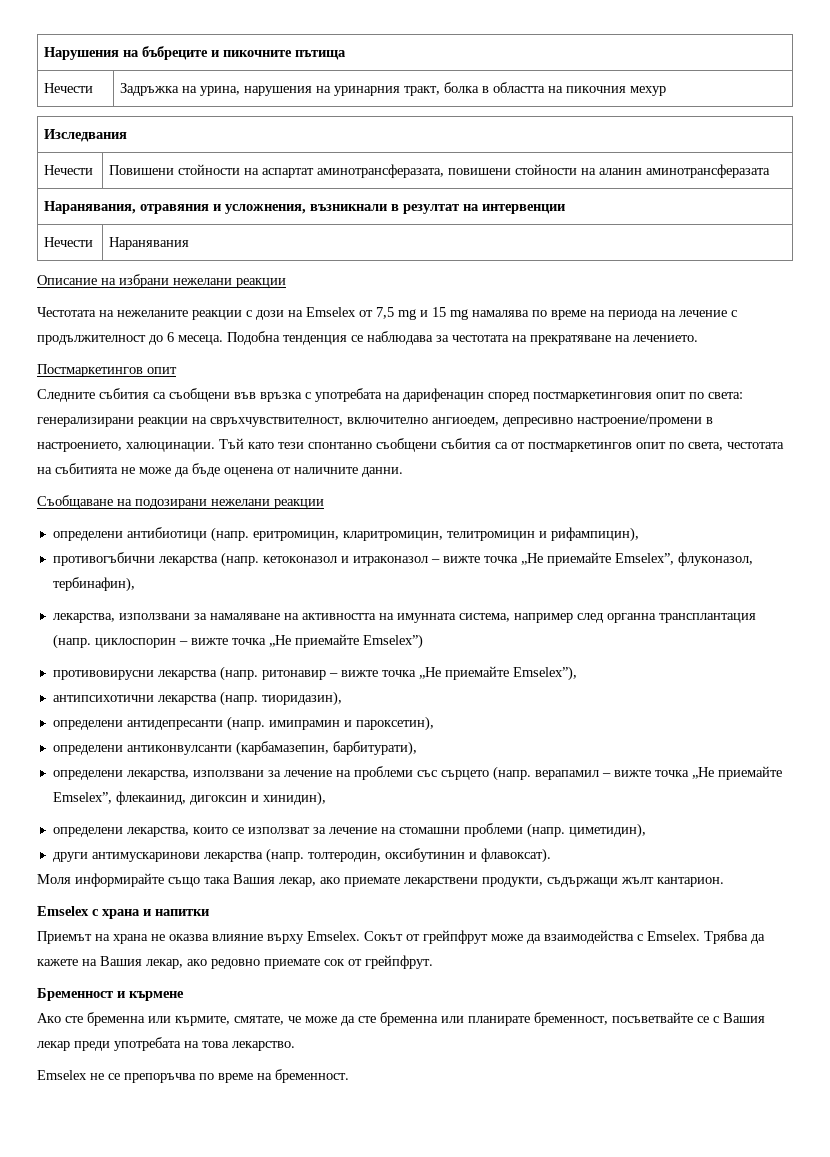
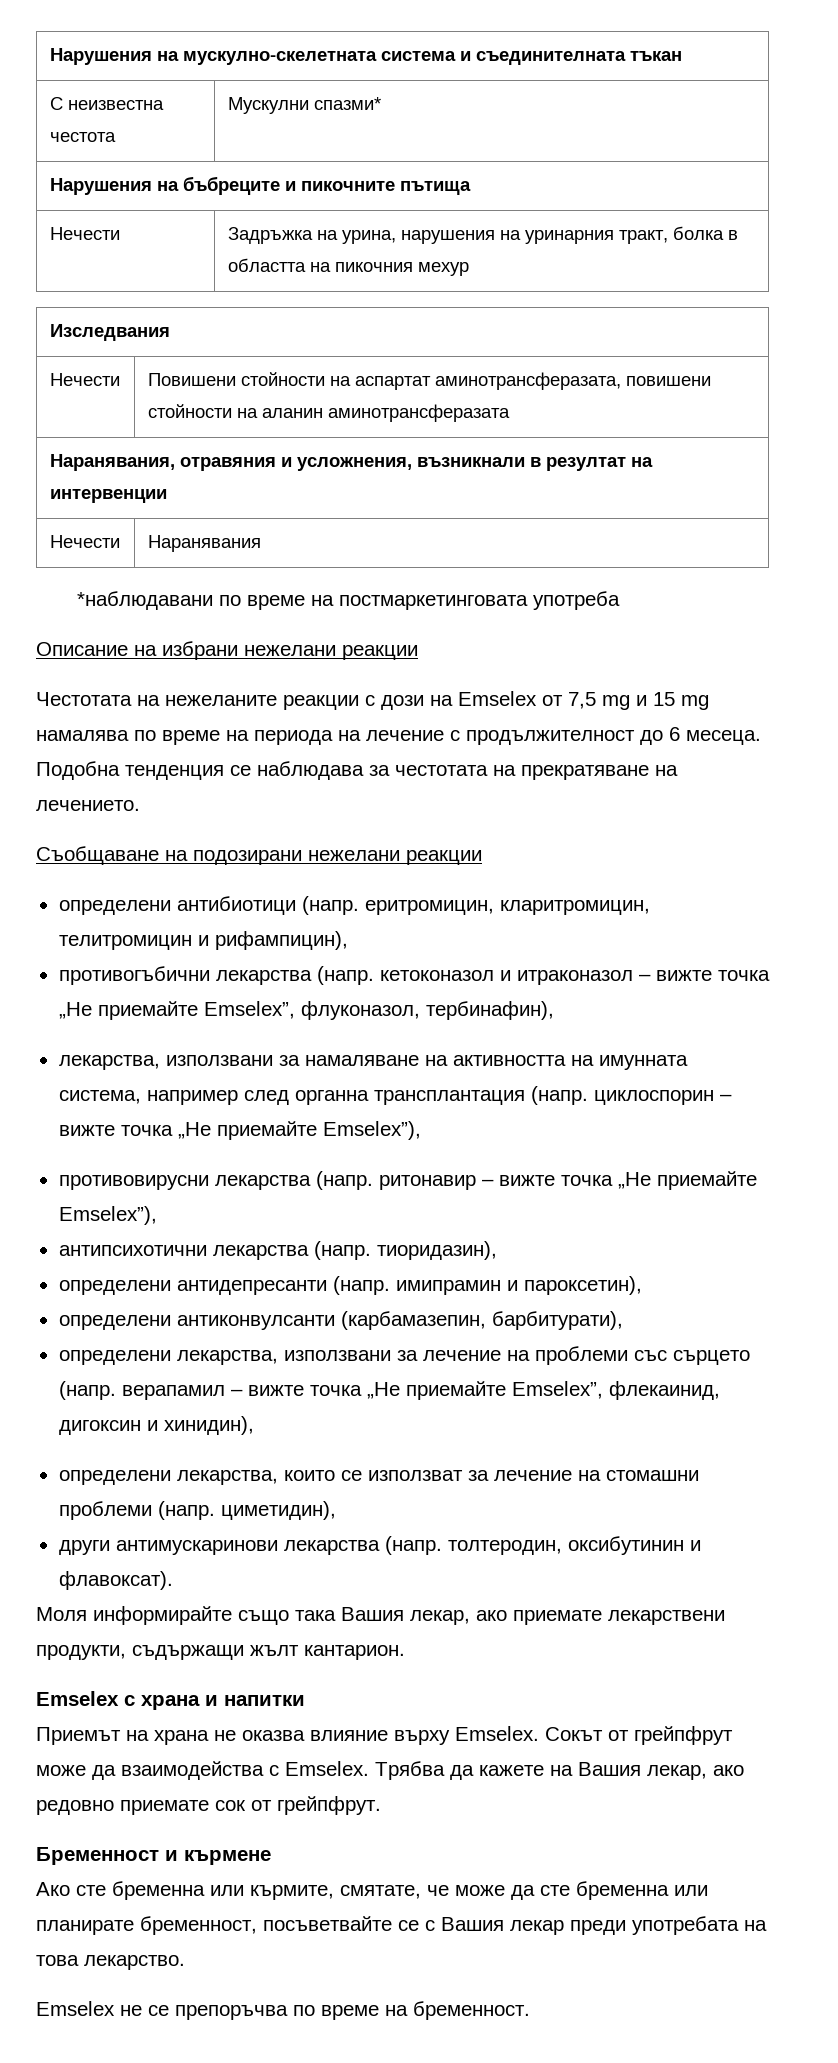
[44,47,140,60] Нарушения на -> [49,48,682,65] [49,97,164,110] [49,132,116,142] [227,97,381,114] [49,178,179,195] Нарушения на мускулно-скелетната система и съединителната тъкан // С неизвестна честота | Мускулни спазми* // Нарушения на
(190, 243) none -> [76,591,620,610] // *наблюдавани по време на постмаркетинговата употреба
[37,364,177,377] [37,388,743,402] [37,414,713,427] [37,438,784,452] [37,463,403,477] // Постмаркетингов опит // Следните събития са съобщени във връзка с употребата на дарифенацин според постмаркетинговия опит по света: генерализирани реакции на свръхчувствителност, включително ангиоедем, депресивно настроение/промени в настроението, халюцинации. Тъй като тези спонтанно съобщени събития са от постмаркетингов опит по света, честотата на събитията не може да бъде оценена от наличните данни. -> (140, 805) none
[362,634,423,649] Emselex”) -> [322,1121,421,1140] Emselex”),

